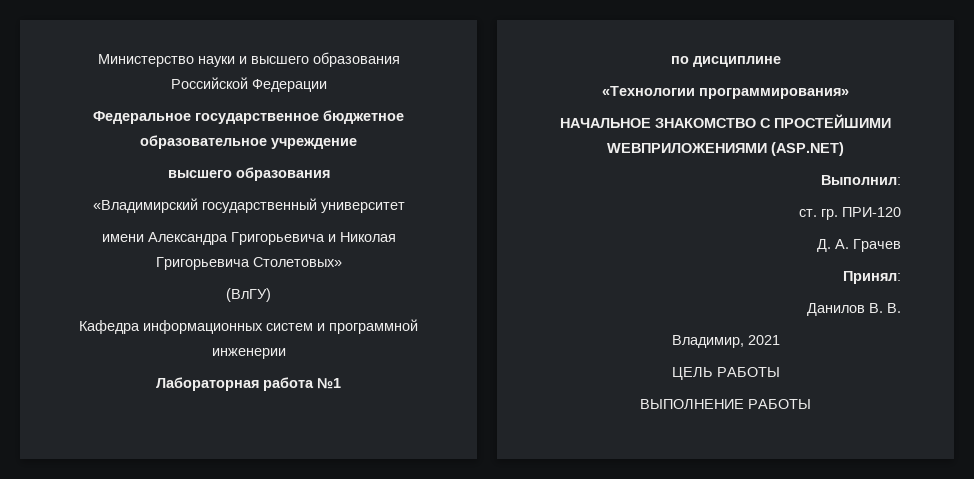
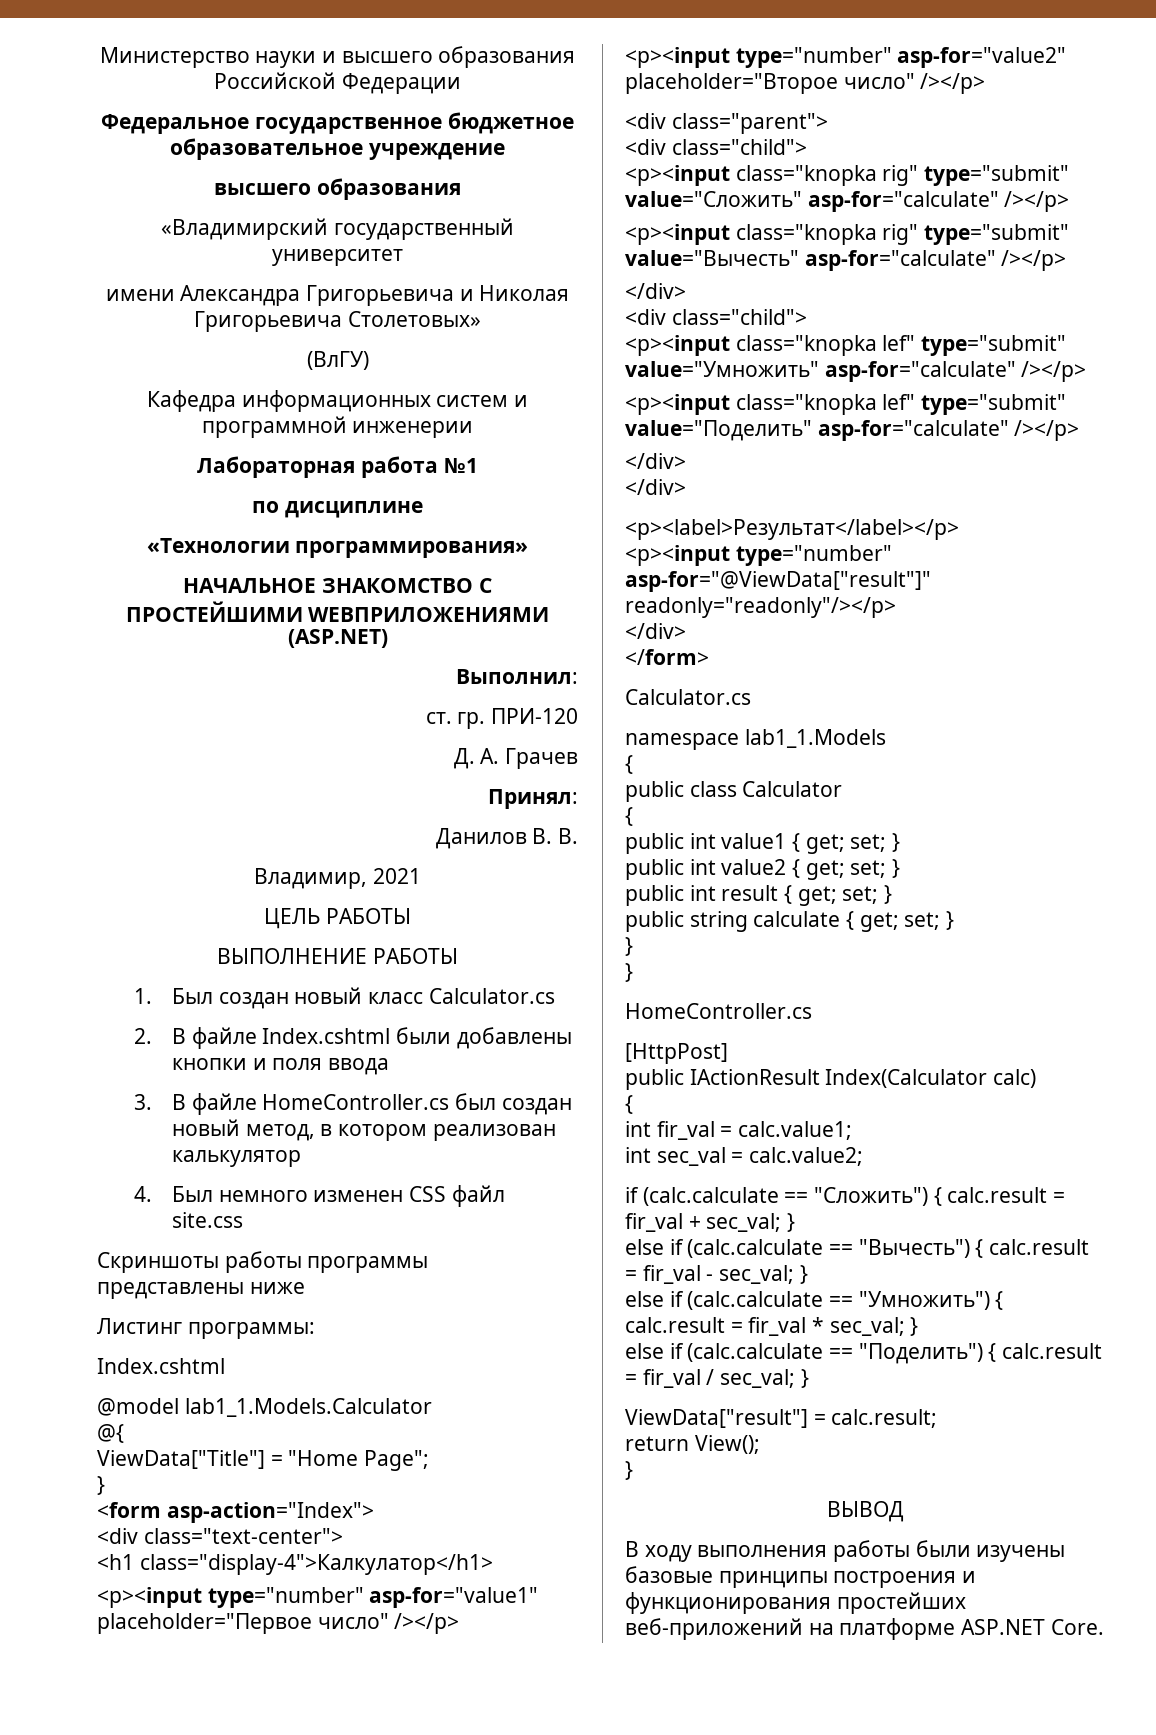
(811, 404) none -> [134,987,555,1009] [134,1027,572,1049] [171,1058,389,1075] [134,1093,572,1115] [171,1119,556,1141] [171,1150,301,1167] [134,1185,505,1207] [171,1212,243,1228] [97,1251,429,1273] [97,1282,305,1299] [97,1318,315,1339] [97,1358,225,1374] [97,1398,432,1417] [97,1424,124,1443] [97,1450,430,1471] [97,1476,105,1495] [97,1502,374,1523] [97,1528,343,1544] [97,1554,493,1575] [97,1587,539,1608] [97,1613,460,1634] [625,47,1067,68] [625,73,986,94] [625,113,828,134] [625,139,807,155] [625,165,1070,186] [625,191,1070,212] [625,224,1070,245] [625,250,1067,271] [625,283,686,299] [625,309,807,325] [625,335,1067,356] [625,361,1087,382] [625,394,1067,415] [625,420,1080,441] [625,453,686,469] [625,479,686,495] [625,519,959,540] [625,545,892,566] [625,571,931,592] [625,597,896,618] [625,623,686,639] [625,649,709,665] [625,689,751,705] [625,729,886,750] [625,755,633,774] [625,781,843,802] [625,807,633,826] [625,833,901,854] [625,859,901,880] [625,885,893,906] [625,911,955,932] [625,937,633,956] [625,963,633,982] [625,1003,812,1019] [625,1043,728,1064] [625,1069,1037,1090] [625,1095,633,1114] [625,1121,853,1140] [625,1147,864,1166] [625,1187,1066,1206] [625,1213,796,1232] [625,1239,1090,1258] [625,1265,808,1284] [625,1291,1004,1310] [625,1317,919,1336] [625,1343,1103,1364] [625,1369,809,1388] [625,1409,938,1428] [625,1435,760,1454] [625,1461,633,1480] [827,1501,904,1522] [625,1540,1066,1562] [625,1566,977,1588] [625,1592,966,1614] [625,1618,1104,1640] // 1. Был создан новый класс Calculator.cs // 2. В файле Index.cshtml были добавлены кнопки и поля ввода // 3. В файле HomeController.cs был создан новый метод, в котором реализован калькулятор // 4. Был немного изменен CSS файл site.css // Скриншоты работы программы представлены ниже // Листинг программы: // Index.cshtml // @model lab1_1.Models.Calculator // @{ // ViewData["Title"] = "Home Page"; // } // <form asp-action="Index"> // <div class="text-center"> // <h1 class="display-4">Калкулатор</h1> // <p><input type="number" asp-for="value1" placeholder="Первое число" /></p> // <p><input type="number" asp-for="value2" placeholder="Второе число" /></p> // <div class="parent"> // <div class="child"> // <p><input class="knopka rig" type="submit" value="Сложить" asp-for="calculate" /></p> // <p><input class="knopka rig" type="submit" value="Вычесть" asp-for="calculate" /></p> // </div> // <div class="child"> // <p><input class="knopka lef" type="submit" value="Умножить" asp-for="calculate" /></p> // <p><input class="knopka lef" type="submit" value="Поделить" asp-for="calculate" /></p> // </div> // </div> // <p><label>Результат</label></p> // <p><input type="number" asp-for="@ViewData["result"]" readonly="readonly"/></p> // </div> // </form> // Calculator.cs // namespace lab1_1.Models // { // public class Calculator // { // public int value1 { get; set; } // public int value2 { get; set; } // public int result { get; set; } // public string calculate { get; set; } // } // } // HomeController.cs // [HttpPost] // public IActionResult Index(Calculator calc) // { // int fir_val = calc.value1; // int sec_val = calc.value2; // if (calc.calculate == "Сложить") { calc.result = fir_val + sec_val; } // else if (calc.calculate == "Вычесть") { calc.result = fir_val - sec_val; } // else if (calc.calculate == "Умножить") { calc.result = fir_val * sec_val; } // else if (calc.calculate == "Поделить") { calc.result = fir_val / sec_val; } // ViewData["result"] = calc.result; // return View(); // } // ВЫВОД // В ходу выполнения работы были изучены базовые принципы построения и функционирования простейших веб-приложений на платформе ASP.NET Core.

